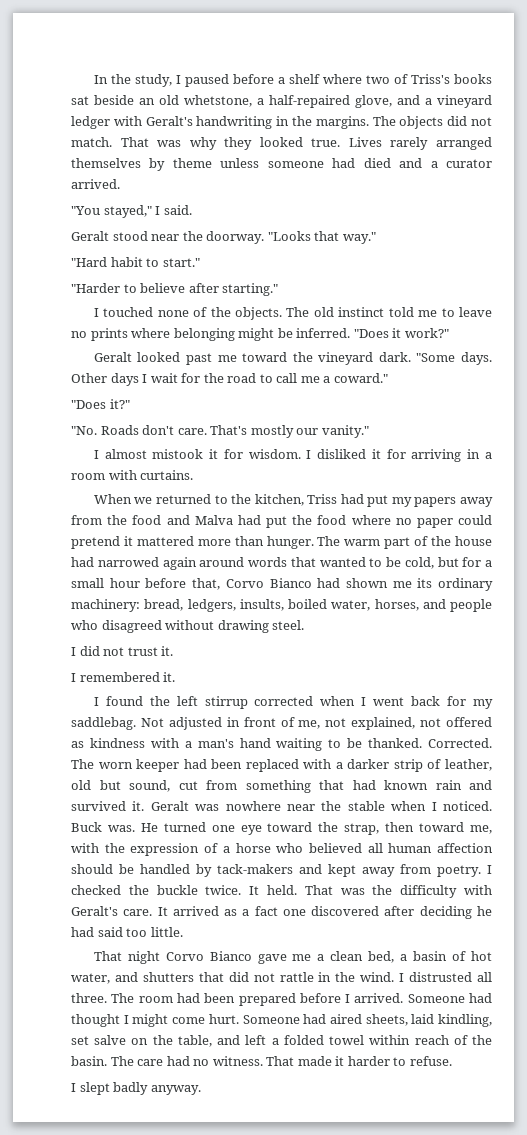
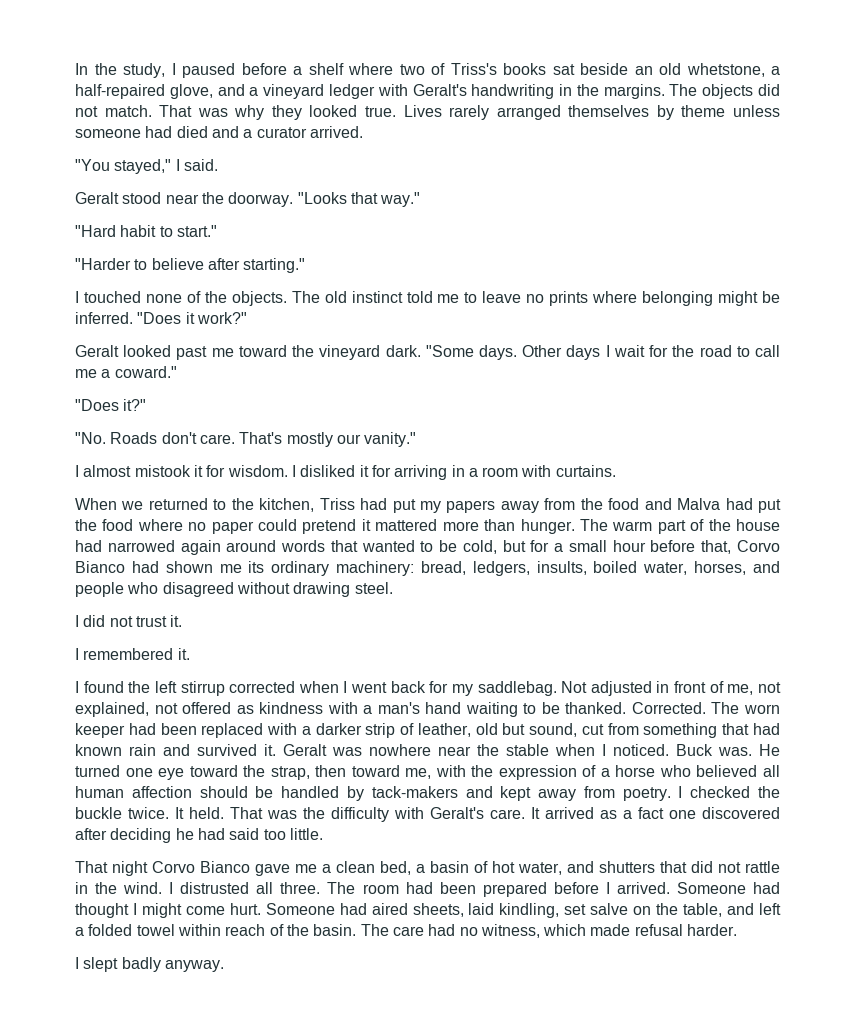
[212,1056,452,1066] witness. That made it harder to refuse. -> [480,924,738,938] witness, which made refusal harder.

